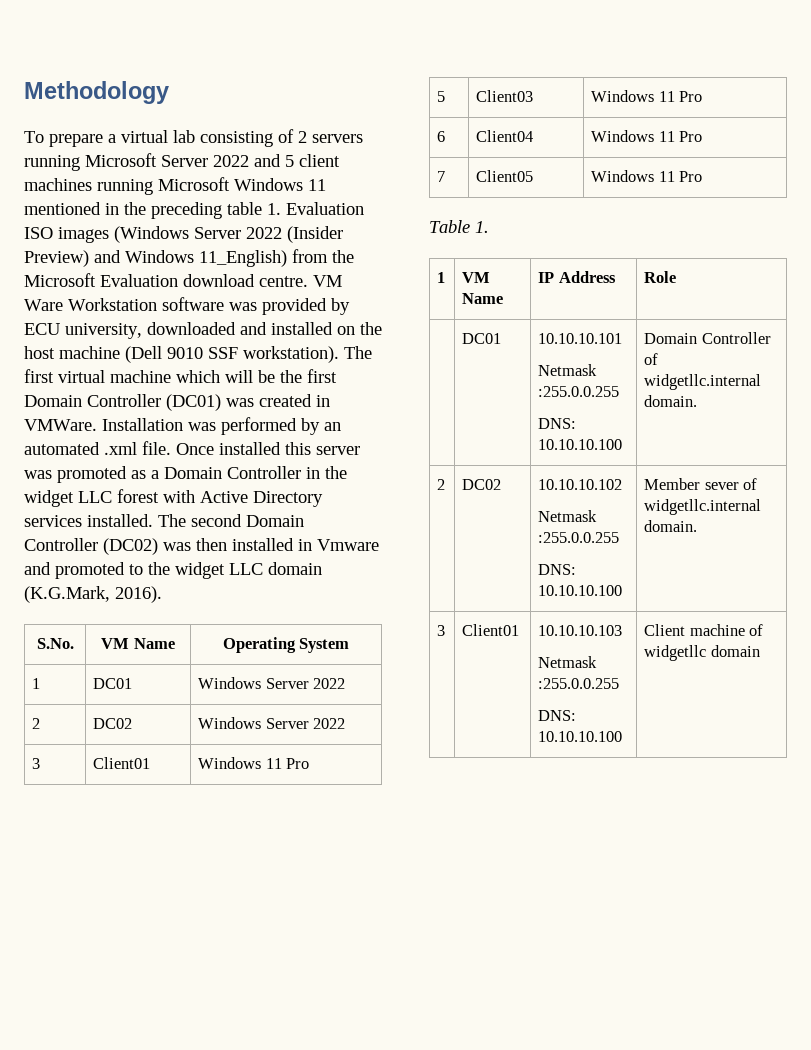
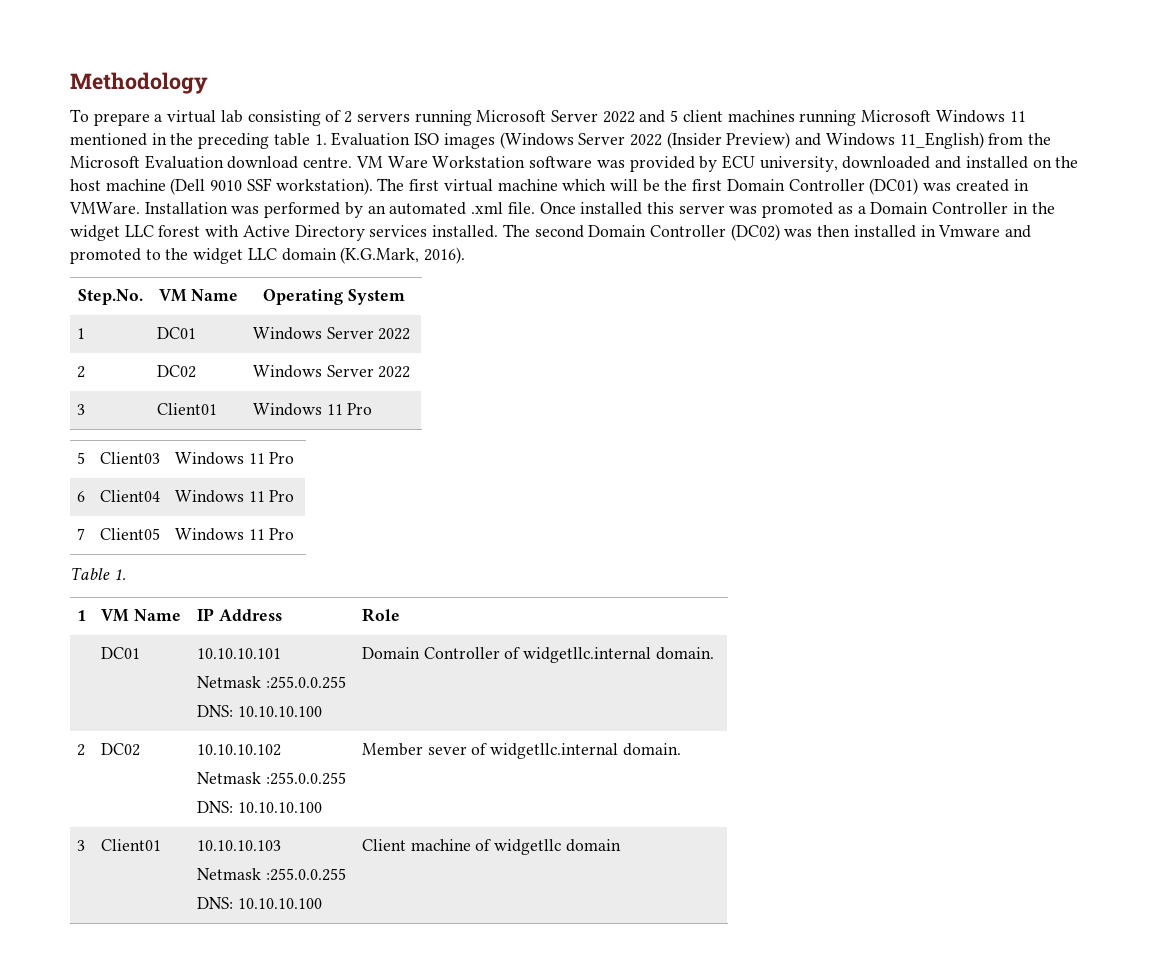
[36,638,74,649] S.No. -> [78,289,143,305] Step.No.

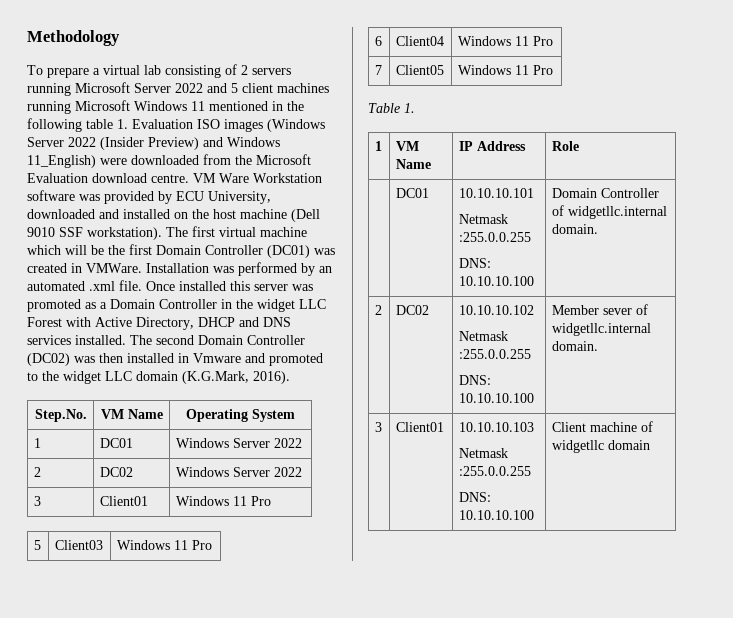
[198,133,270,149] preceding -> [27,118,82,132] following
(984, 140) none -> [100,155,199,165] were downloaded
[759,156,838,172] university, -> [208,191,271,204] University,
[158,225,201,237] forest -> [27,317,62,327] Forest
[294,225,365,241] Directory -> [136,317,291,330] Directory, DHCP and DNS

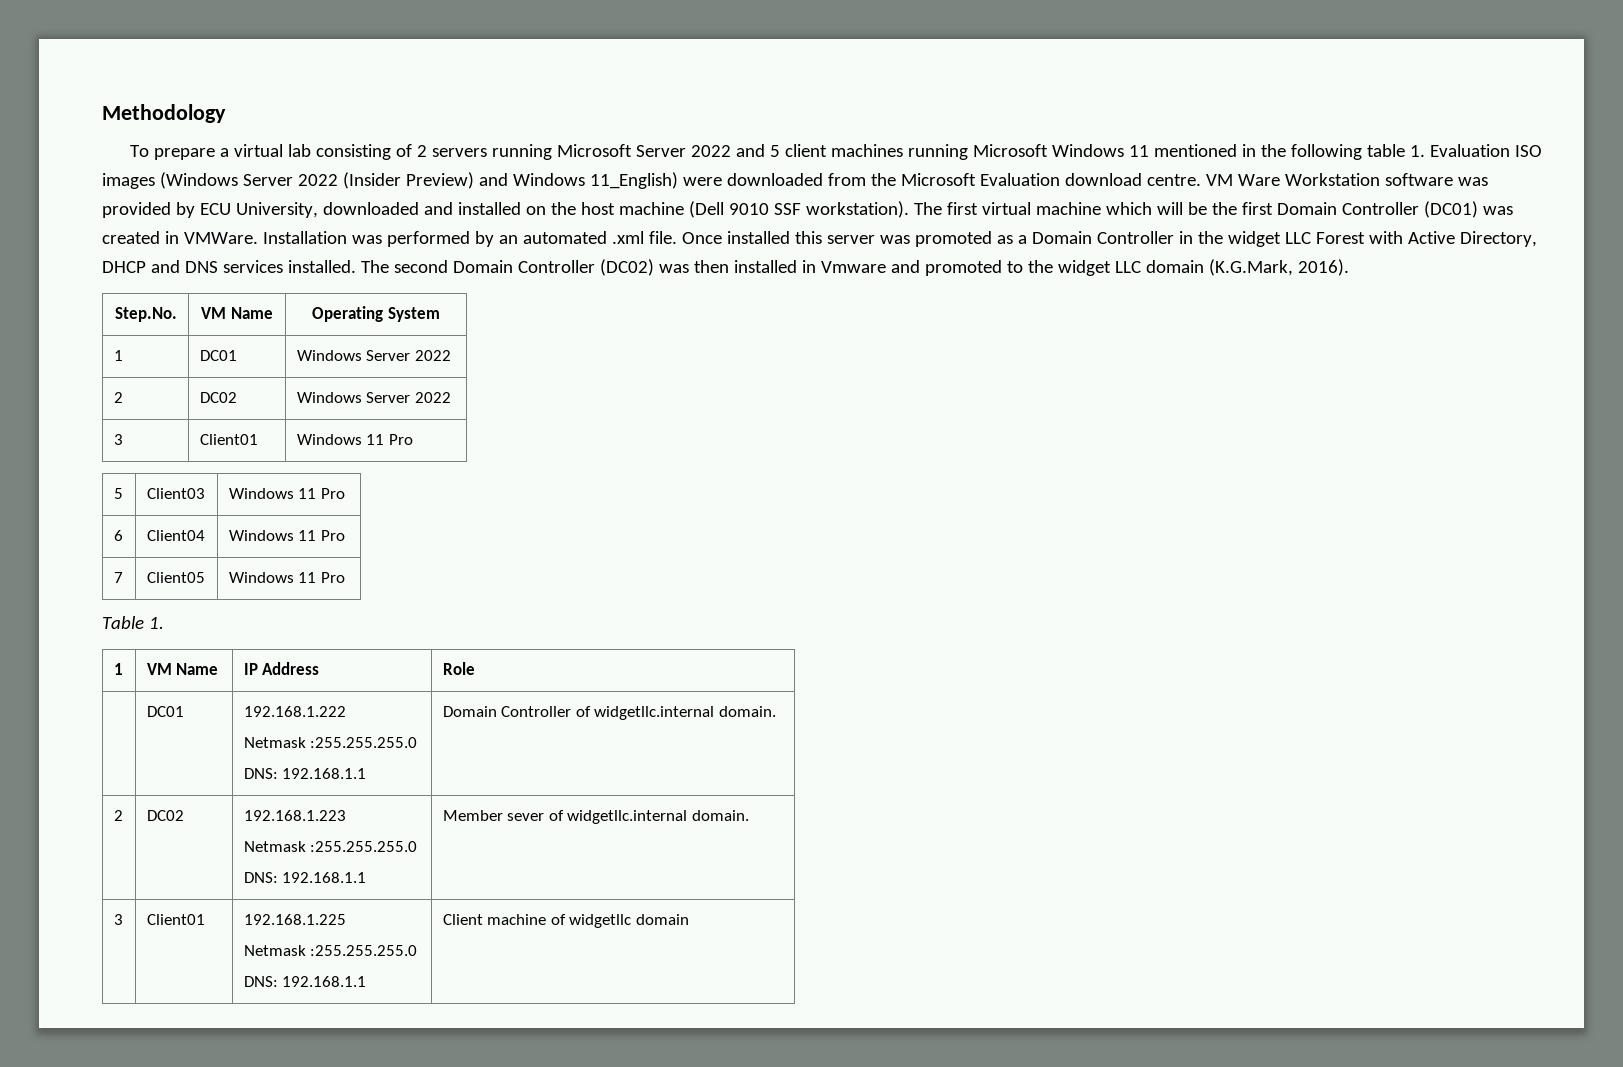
[458,188,534,198] [458,214,508,224] [458,232,531,242] [458,258,491,268] [458,276,534,286] 10.10.10.101 // Netmask :255.0.0.255 // DNS: 10.10.10.100 -> [243,706,346,717] [243,737,418,748] [243,768,367,779] 192.168.1.222 // Netmask :255.255.255.0 // DNS: 192.168.1.1
[458,305,534,315] [458,331,508,341] [458,349,531,359] [458,375,491,385] [458,393,534,403] 10.10.10.102 // Netmask :255.0.0.255 // DNS: 10.10.10.100 -> [243,810,346,821] [243,841,418,852] [243,872,367,883] 192.168.1.223 // Netmask :255.255.255.0 // DNS: 192.168.1.1
[458,422,534,432] [458,448,508,458] [458,466,531,476] [458,492,491,502] [458,510,534,520] 10.10.10.103 // Netmask :255.0.0.255 // DNS: 10.10.10.100 -> [243,914,346,925] [243,945,418,956] [243,976,367,987] 192.168.1.225 // Netmask :255.255.255.0 // DNS: 192.168.1.1

